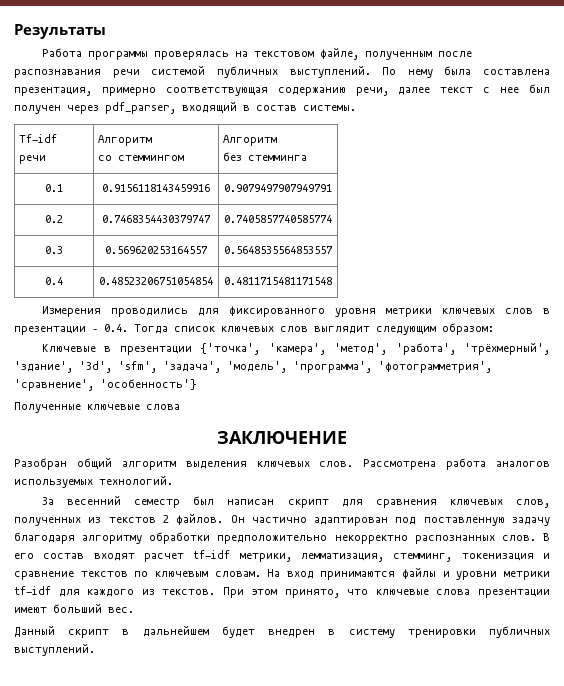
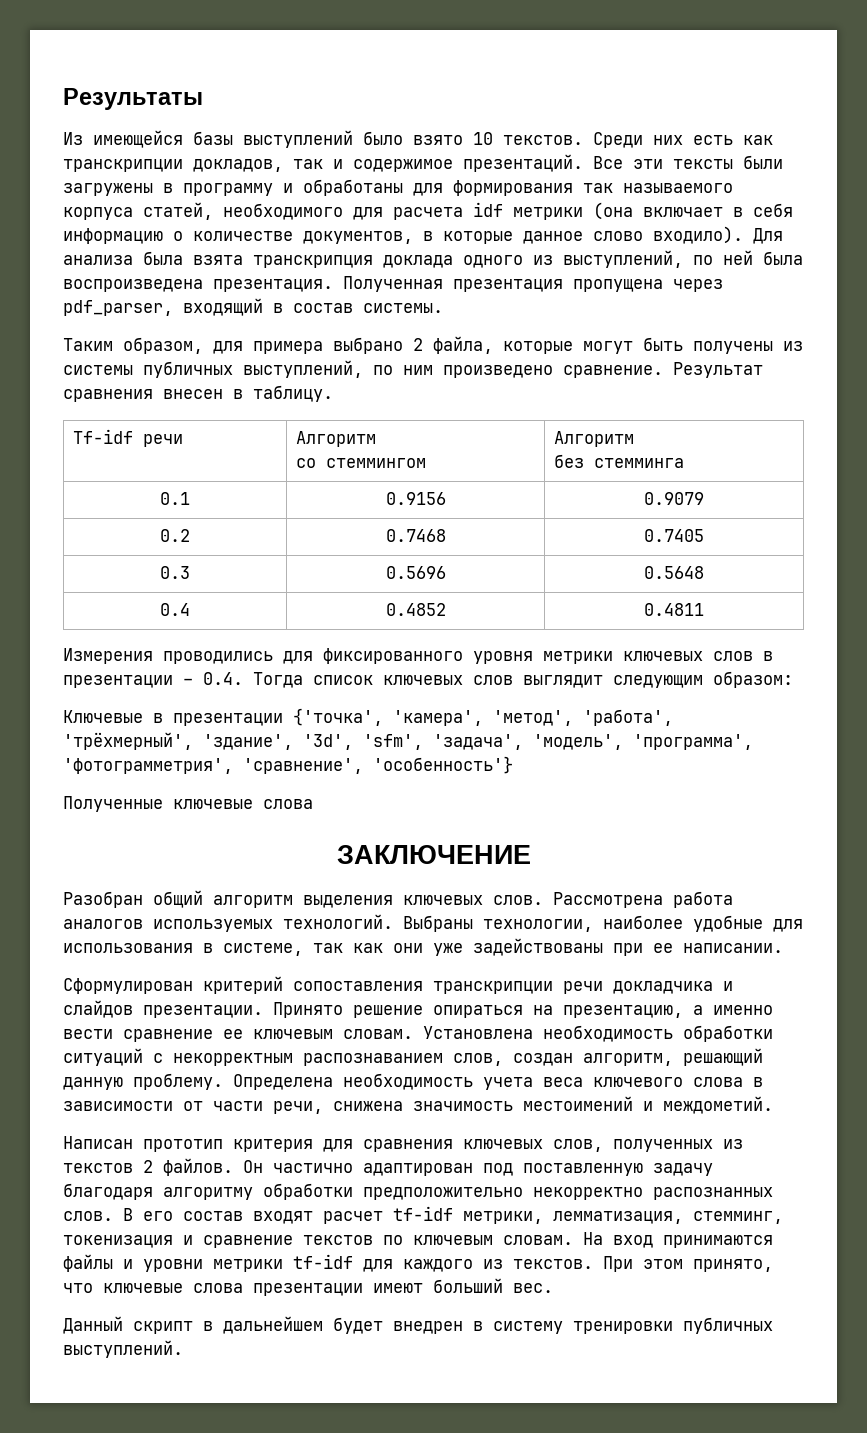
[42,47,473,60] [14,65,550,78] [14,84,551,96] [14,105,61,114] Работа программы проверялась на текстовом файле, полученным после распознавания речи системой публичных выступлений. По нему была составлена презентация, примерно соответствующая содержанию речи, далее текст с нее был получен -> [63,130,773,148] [63,154,783,172] [63,179,733,196] [63,202,793,220] [63,226,783,244] [63,250,803,268] [63,276,663,292] Из имеющейся базы выступлений было взято 10 текстов. Среди них есть как транскрипции докладов, так и содержимое презентаций. Все эти тексты были загружены в программу и обработаны для формирования так называемого корпуса статей, необходимого для расчета idf метрики (она включает в себя информацию о количестве документов, в которые данное слово входило). Для анализа была взята транскрипция доклада одного из выступлений, по ней была воспроизведена презентация. Полученная презентация пропущена
(356, 108) none -> [63,336,803,354] [63,360,763,378] [63,385,333,402] // Таким образом, для примера выбрано 2 файла, которые могут быть получены из системы публичных выступлений, по ним произведено сравнение. Результат сравнения внесен в таблицу.
[101,184,210,192] [224,184,332,192] 0.9156118143459916 | 0.9079497907949791 -> [385,492,446,505] [644,492,704,505] 0.9156 | 0.9079
[101,215,211,223] [224,215,332,223] 0.7468354430379747 | 0.7405857740585774 -> [385,529,446,542] [644,529,704,542] 0.7468 | 0.7405
[104,246,208,254] [224,246,333,254] 0.569620253164557 | 0.5648535564853557 -> [385,566,446,579] [644,566,704,579] 0.5696 | 0.5648
[98,277,213,285] [224,277,332,285] 0.48523206751054854 | 0.4811715481171548 -> [385,603,446,616] [644,603,704,616] 0.4852 | 0.4811
[42,495,329,508] // За весенний семестр был написан скрипт -> [403,915,803,932] [63,938,783,956] [63,976,733,994] [63,1000,773,1018] [63,1025,773,1042] [63,1048,763,1066] [63,1073,763,1090] [63,1096,773,1114] [63,1136,313,1152] Выбраны технологии, наиболее удобные для использования в системе, так как они уже задействованы при ее написании. // Сформулирован критерий сопоставления транскрипции речи докладчика и слайдов презентации. Принято решение опираться на презентацию, а именно вести сравнение ее ключевым словам. Установлена необходимость обработки ситуаций с некорректным распознаванием слов, создан алгоритм, решающий данную проблему. Определена необходимость учета веса ключевого слова в зависимости от части речи, снижена значимость местоимений и междометий. // Написан прототип критерия

